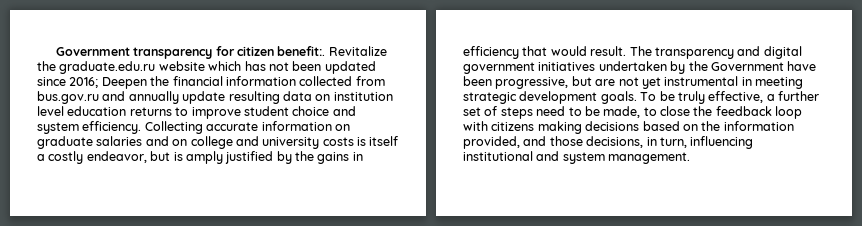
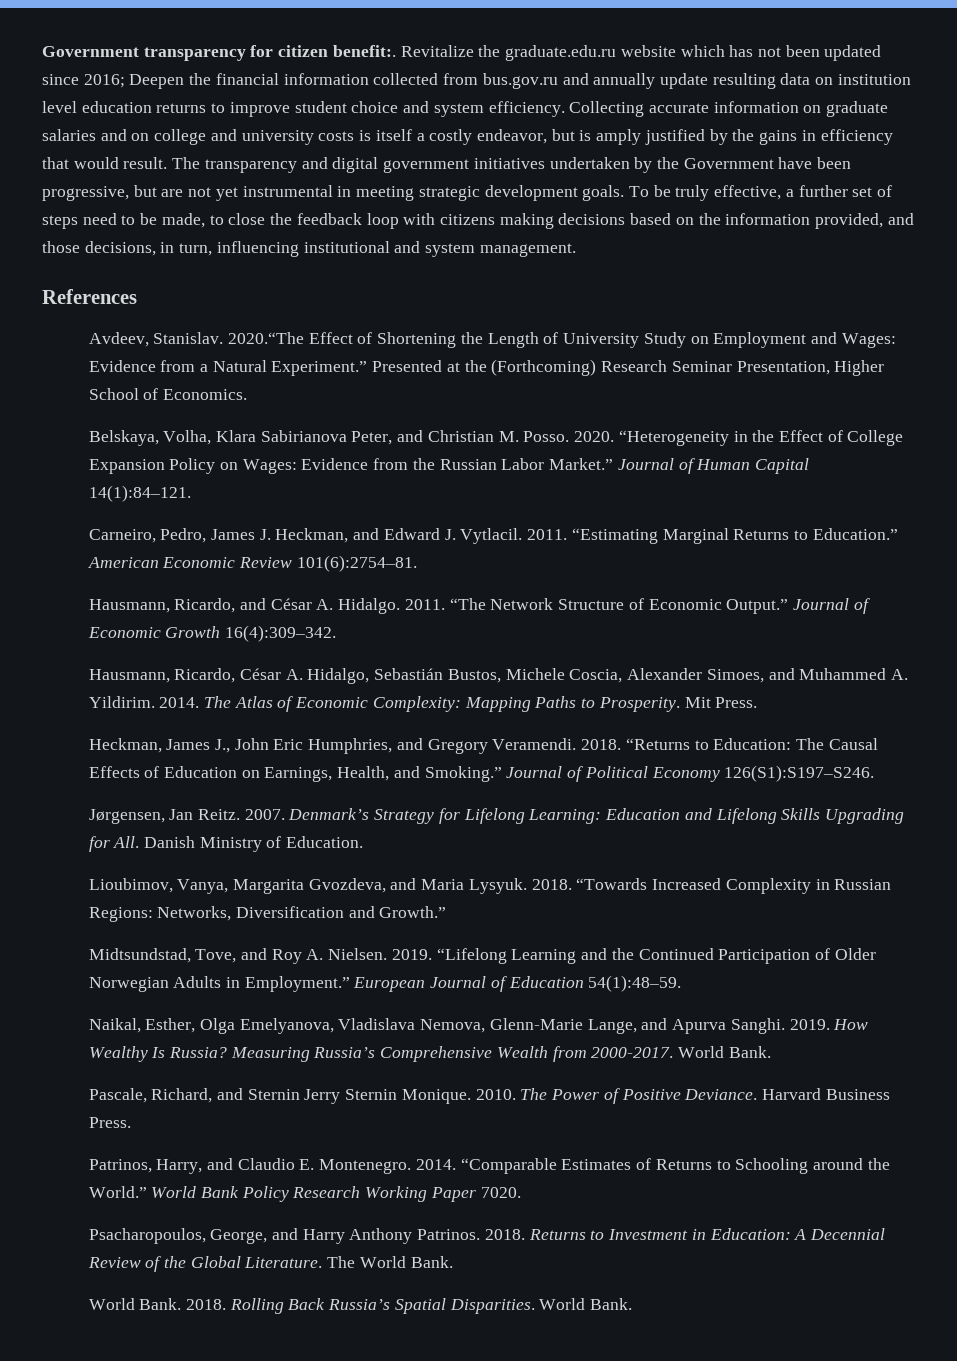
(691, 158) none -> [42,289,137,304] [88,332,896,348] [88,359,885,376] [88,388,247,400] [88,430,904,446] [88,458,809,474] [88,485,191,502] [88,528,898,544] [87,555,417,572] [88,598,870,614] [87,625,336,642] [88,668,908,684] [88,696,758,712] [88,738,878,754] [88,765,875,782] [88,808,904,824] [88,836,364,852] [88,878,892,894] [88,906,447,922] [88,948,876,964] [88,975,682,992] [88,1018,869,1034] [88,1046,771,1062] [88,1088,890,1104] [88,1117,131,1128] [88,1158,890,1174] [88,1186,521,1202] [88,1228,885,1244] [87,1256,453,1272] [88,1298,633,1314] // References // Avdeev, Stanislav. 2020.“The Effect of Shortening the Length of University Study on Employment and Wages: Evidence from a Natural Experiment.” Presented at the (Forthcoming) Research Seminar Presentation, Higher School of Economics. // Belskaya, Volha, Klara Sabirianova Peter, and Christian M. Posso. 2020. “Heterogeneity in the Effect of College Expansion Policy on Wages: Evidence from the Russian Labor Market.” Journal of Human Capital 14(1):84–121. // Carneiro, Pedro, James J. Heckman, and Edward J. Vytlacil. 2011. “Estimating Marginal Returns to Education.” American Economic Review 101(6):2754–81. // Hausmann, Ricardo, and César A. Hidalgo. 2011. “The Network Structure of Economic Output.” Journal of Economic Growth 16(4):309–342. // Hausmann, Ricardo, César A. Hidalgo, Sebastián Bustos, Michele Coscia, Alexander Simoes, and Muhammed A. Yildirim. 2014. The Atlas of Economic Complexity: Mapping Paths to Prosperity. Mit Press. // Heckman, James J., John Eric Humphries, and Gregory Veramendi. 2018. “Returns to Education: The Causal Effects of Education on Earnings, Health, and Smoking.” Journal of Political Economy 126(S1):S197–S246. // Jørgensen, Jan Reitz. 2007. Denmark’s Strategy for Lifelong Learning: Education and Lifelong Skills Upgrading for All. Danish Ministry of Education. // Lioubimov, Vanya, Margarita Gvozdeva, and Maria Lysyuk. 2018. “Towards Increased Complexity in Russian Regions: Networks, Diversification and Growth.” // Midtsundstad, Tove, and Roy A. Nielsen. 2019. “Lifelong Learning and the Continued Participation of Older Norwegian Adults in Employment.” European Journal of Education 54(1):48–59. // Naikal, Esther, Olga Emelyanova, Vladislava Nemova, Glenn-Marie Lange, and Apurva Sanghi. 2019. How Wealthy Is Russia? Measuring Russia’s Comprehensive Wealth from 2000-2017. World Bank. // Pascale, Richard, and Sternin Jerry Sternin Monique. 2010. The Power of Positive Deviance. Harvard Business Press. // Patrinos, Harry, and Claudio E. Montenegro. 2014. “Comparable Estimates of Returns to Schooling around the World.” World Bank Policy Research Working Paper 7020. // Psacharopoulos, George, and Harry Anthony Patrinos. 2018. Returns to Investment in Education: A Decennial Review of the Global Literature. The World Bank. // World Bank. 2018. Rolling Back Russia’s Spatial Disparities. World Bank.

